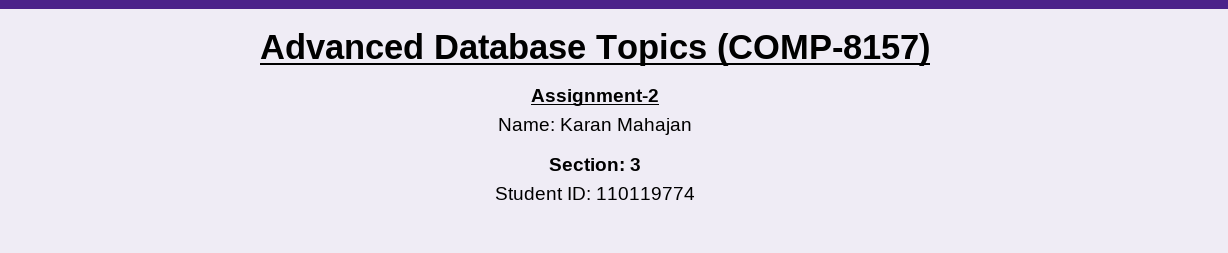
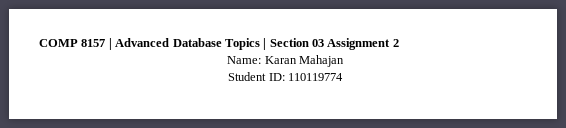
[260,33,930,66] [531,89,659,106] Advanced Database Topics (COMP-8157) // Assignment-2 -> [39,38,399,50] COMP 8157 | Advanced Database Topics | Section 03 Assignment 2
[548,158,642,171] // Section: 3 -> (344, 61) none

